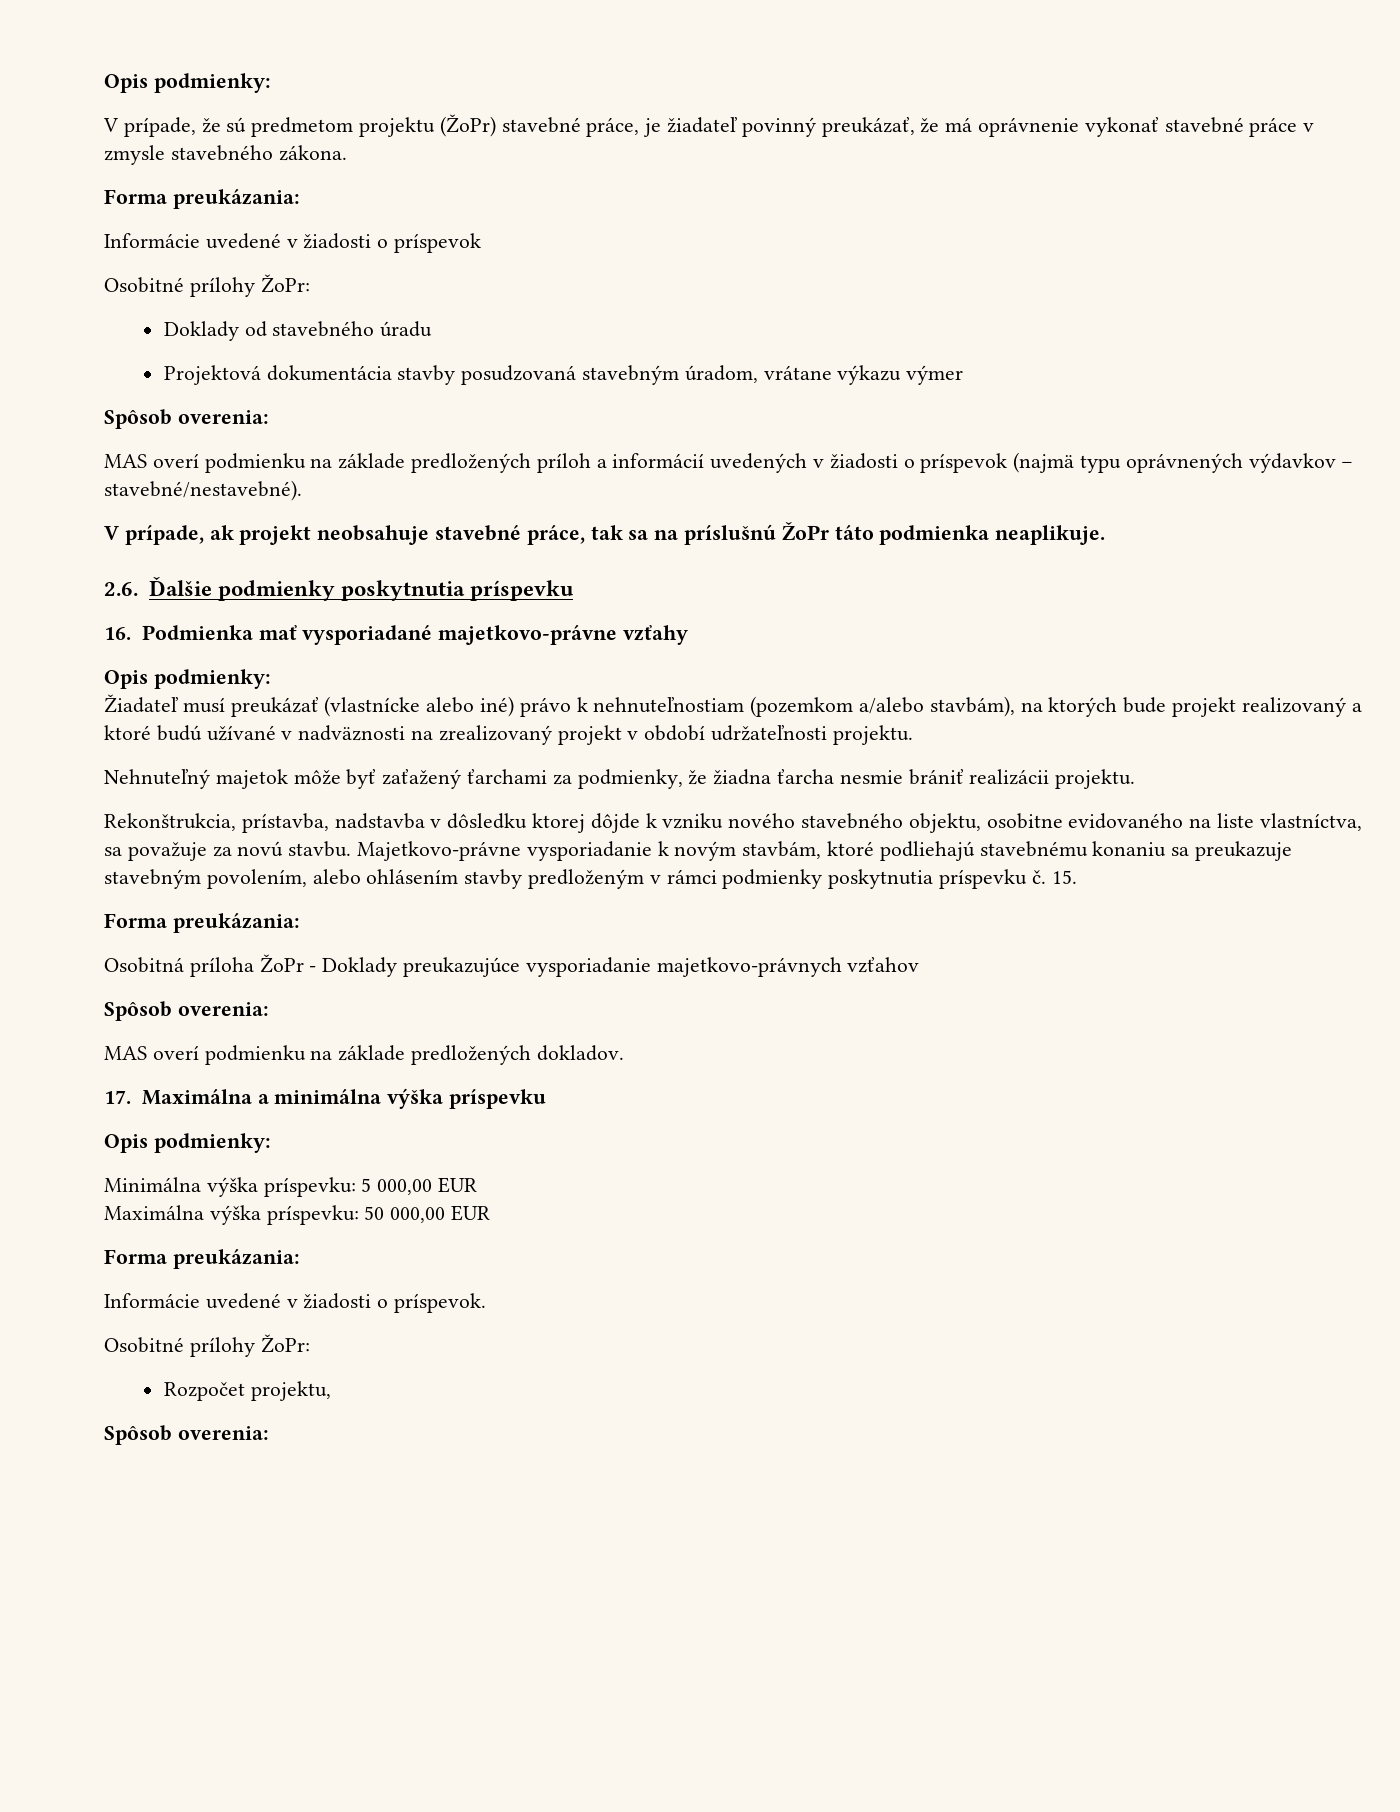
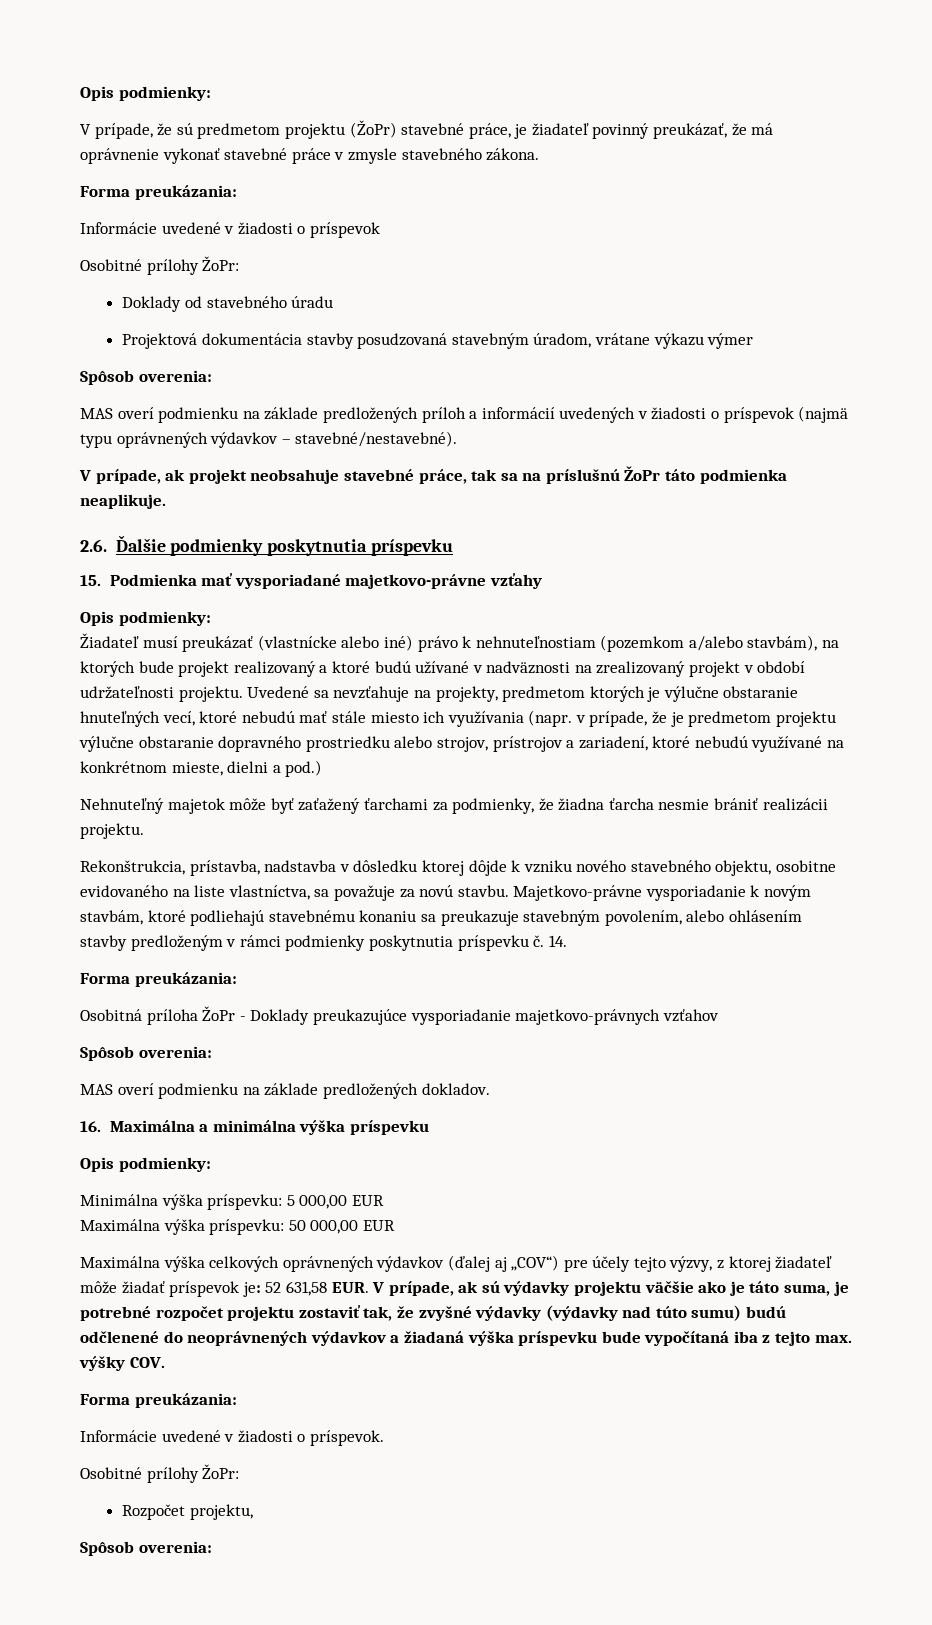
[104,627,131,640] 16. -> [80,575,101,586] 15.
(913, 735) none -> [247,686,799,702] [80,710,836,727] [79,736,845,752] [80,760,323,777] Uvedené sa nevzťahuje na projekty, predmetom ktorých je výlučne obstaranie hnuteľných vecí, ktoré nebudú mať stále miesto ich využívania (napr. v prípade, že je predmetom projektu výlučne obstaranie dopravného prostriedku alebo strojov, prístrojov a zariadení, ktoré nebudú využívané na konkrétnom mieste, dielni a pod.)
[1051,870,1077,884] 15. -> [548,935,567,947] 14.
[104,1090,131,1104] 17. -> [80,1121,101,1132] 16.
(491, 1213) none -> [80,1255,833,1272] [80,1281,849,1297] [80,1305,787,1321] [80,1331,852,1346] [79,1356,165,1371] // Maximálna výška celkových oprávnených výdavkov (ďalej aj „COV“) pre účely tejto výzvy, z ktorej žiadateľ môže žiadať príspevok je: 52 631,58 EUR. V prípade, ak sú výdavky projektu väčšie ako je táto suma, je potrebné rozpočet projektu zostaviť tak, že zvyšné výdavky (výdavky nad túto sumu) budú odčlenené do neoprávnených výdavkov a žiadaná výška príspevku bude vypočítaná iba z tejto max. výšky COV.

